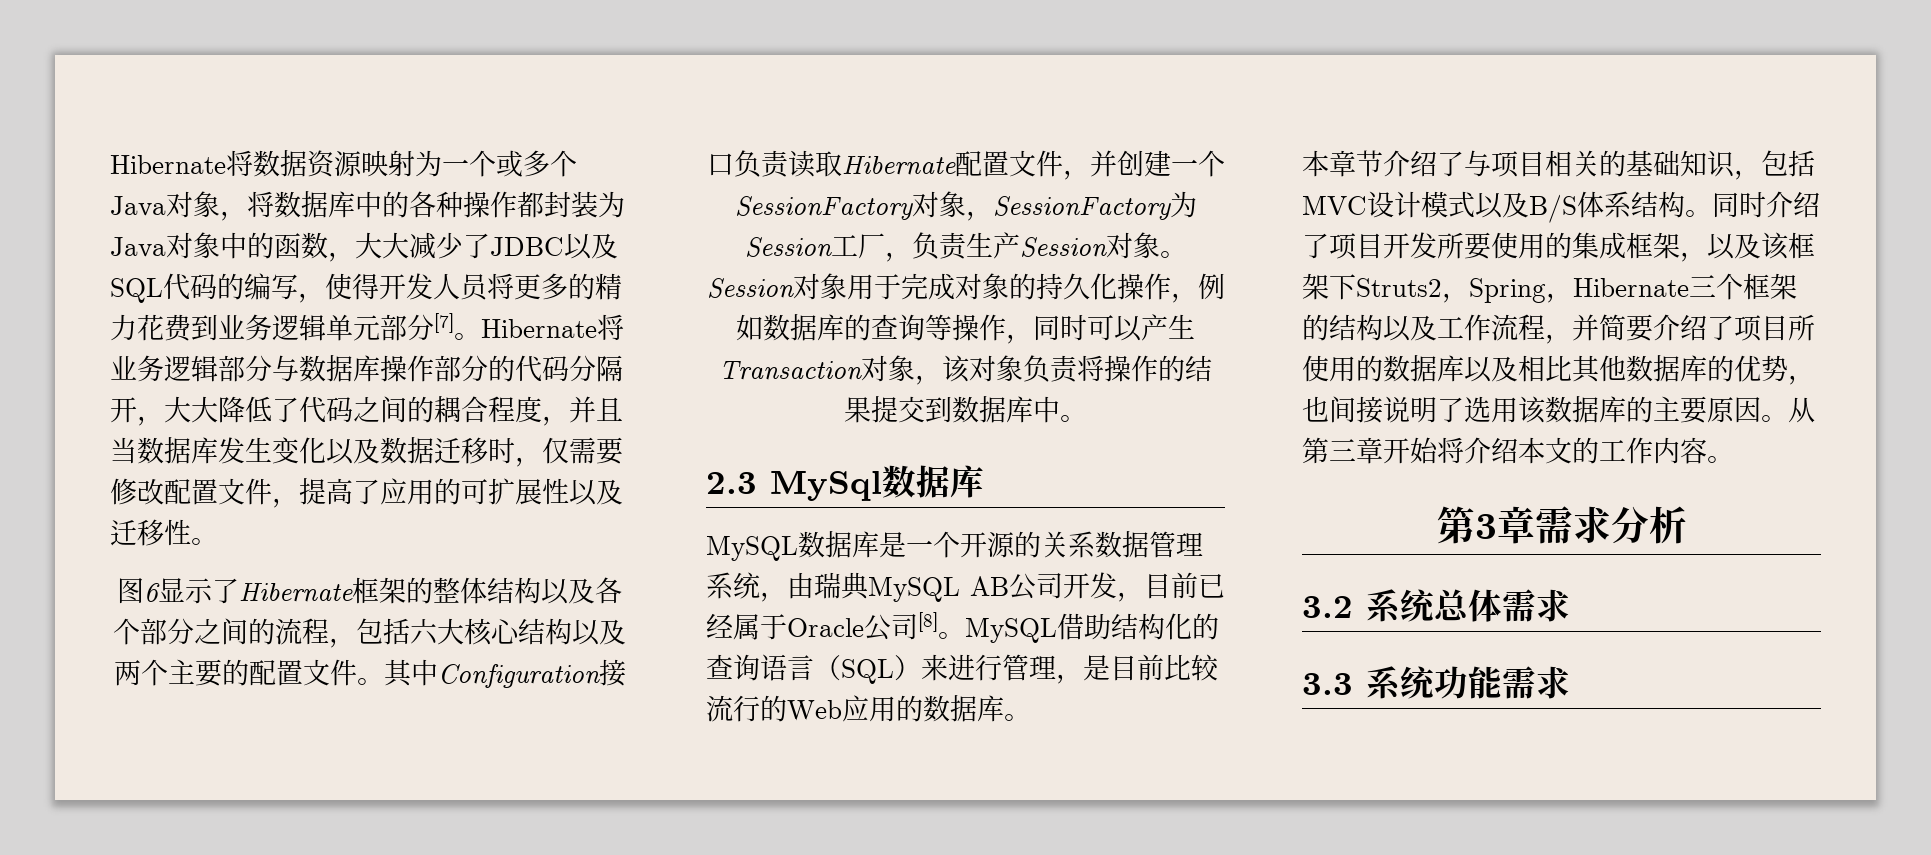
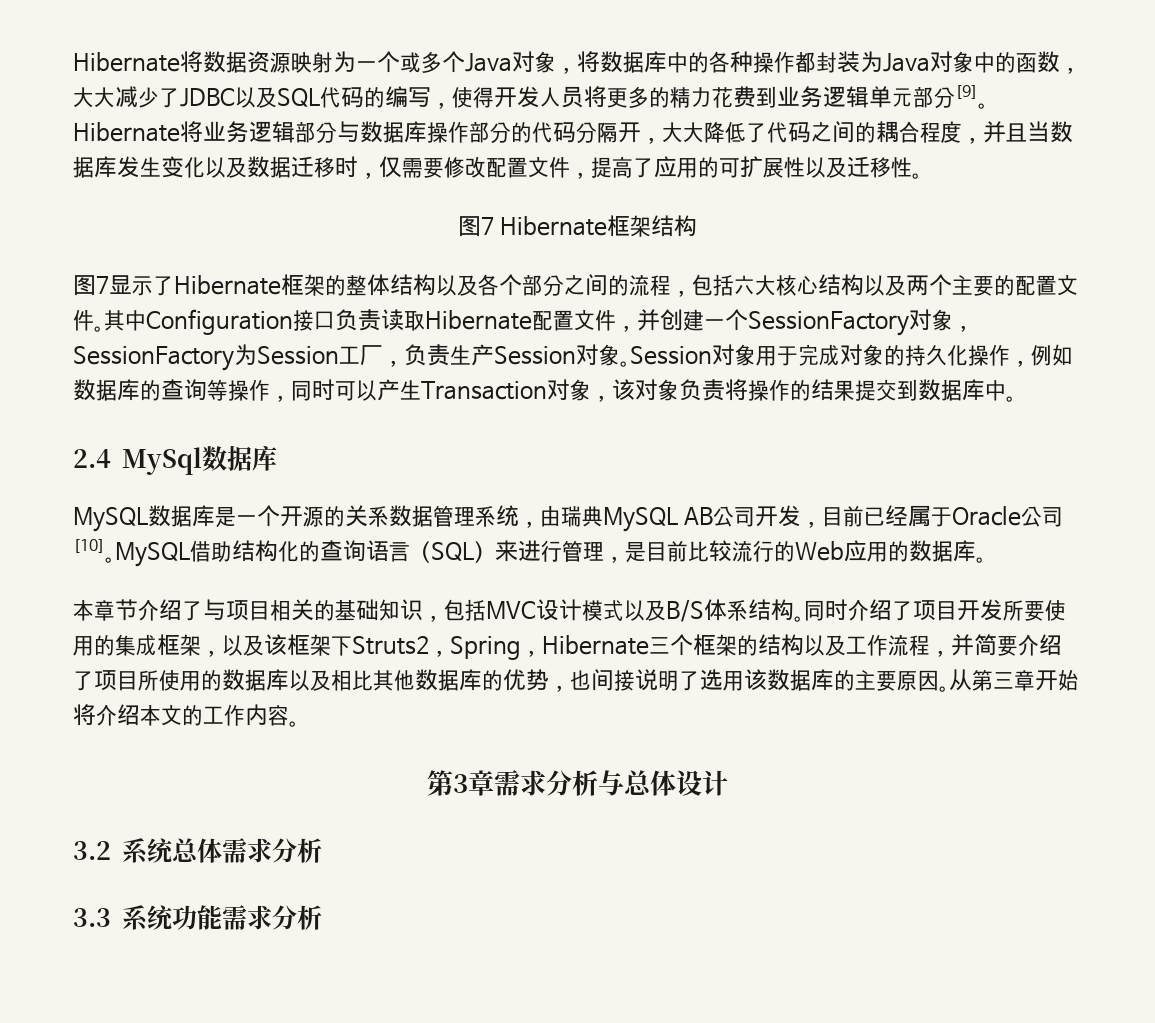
[434,313,454,333] [7] -> [955,85,978,99] [9]
[144,583,160,602] 6 -> [480,215,698,237] [73,275,109,296] 7 Hibernate框架结构 // 图7
[706,472,757,494] 2.3 -> [73,449,111,468] 2.4
[918,612,938,632] [8] -> [73,539,105,553] [10]
(1687, 525) none -> [598,770,728,796] 与总体设计
(1571, 605) none -> [272,838,323,863] 分析
(1571, 682) none -> [272,905,323,930] 分析

